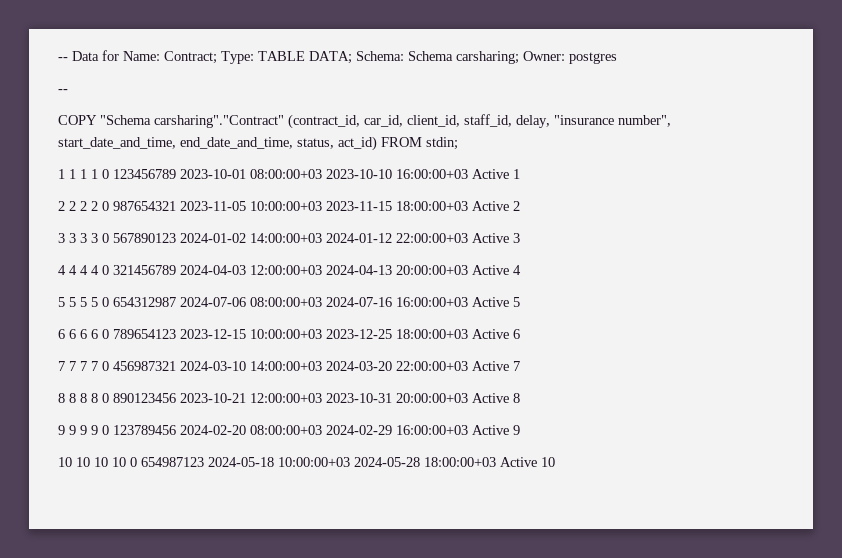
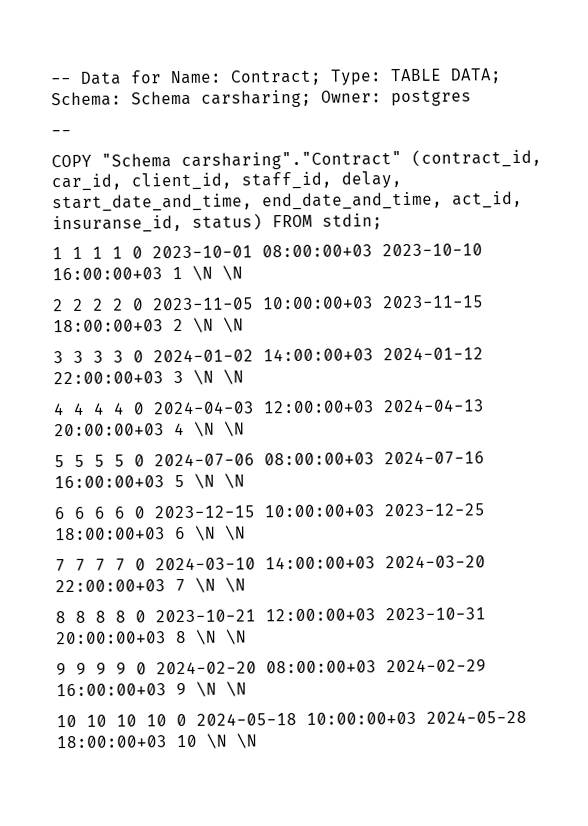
[554,115,671,127] [58,136,377,151] "insurance number", start_date_and_time, end_date_and_time, status, act_id) -> [52,190,523,213] [52,213,263,234] start_date_and_time, end_date_and_time, act_id, insuranse_id, status)
[113,169,176,179] 123456789 -> (143, 252) none
[472,169,520,179] Active 1 -> [172,265,243,281] 1 \N \N
[113,201,176,211] 987654321 -> (144, 304) none
[472,201,520,211] Active 2 -> [173,317,244,333] 2 \N \N
[113,233,176,243] 567890123 -> (144, 356) none
[472,233,520,243] Active 3 -> [173,369,244,385] 3 \N \N
[113,265,176,275] 321456789 -> (145, 408) none
[472,265,521,275] Active 4 -> [174,421,245,437] 4 \N \N
[113,297,176,307] 654312987 -> (145, 460) none
[472,297,520,307] Active 5 -> [174,473,245,489] 5 \N \N
[113,329,176,339] 789654123 -> (145, 512) none
[472,329,520,339] Active 6 -> [175,525,246,541] 6 \N \N
[113,361,176,371] 456987321 -> (146, 564) none
[472,361,520,371] Active 7 -> [175,577,246,593] 7 \N \N
[113,393,176,403] 890123456 -> (146, 616) none
[472,393,520,403] Active 8 -> [175,629,247,645] 8 \N \N
[113,425,176,435] 123789456 -> (147, 668) none
[472,425,520,435] Active 9 -> [176,681,247,697] 9 \N \N
[141,457,204,467] 654987123 -> (187, 720) none
[500,457,555,467] Active 10 -> [176,733,257,749] 10 \N \N

